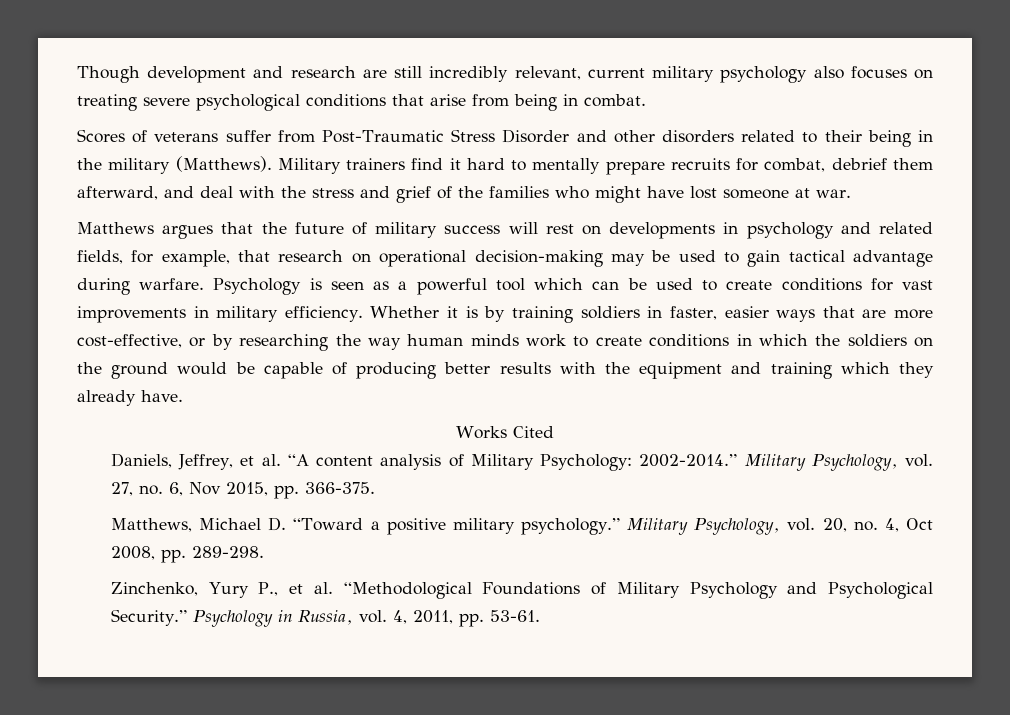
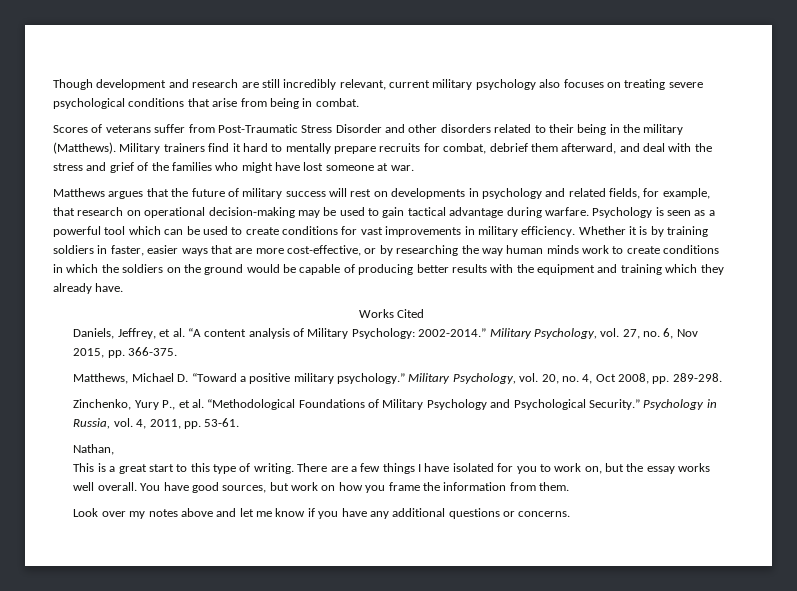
(540, 616) none -> [73,444,115,455] [73,463,711,474] [73,482,570,493] [73,508,571,519] // Nathan, // This is a great start to this type of writing. There are a few things I have isolated for you to work on, but the essay works well overall. You have good sources, but work on how you frame the information from them. // Look over my notes above and let me know if you have any additional questions or concerns.

